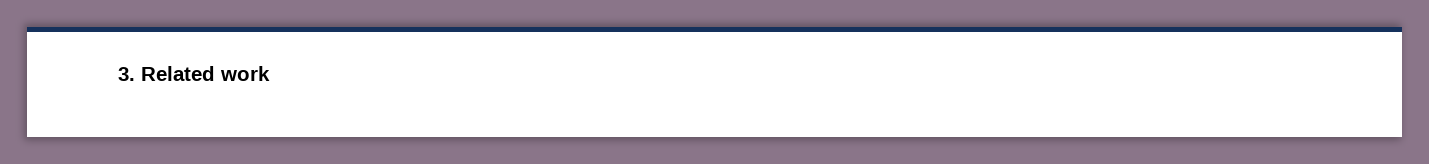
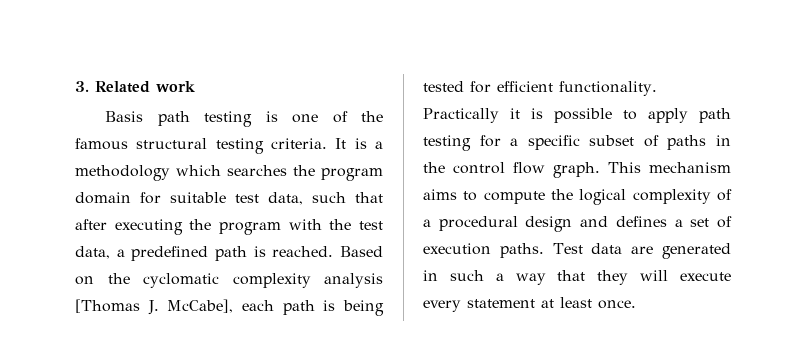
(270, 73) none -> [105,111,384,127] [75,138,383,154] [75,165,383,181] [75,192,383,205] [75,219,383,235] [75,246,383,261] [75,273,383,288] [75,299,384,316] [423,81,657,96] [423,108,731,123] [423,135,731,151] [423,162,731,178] [423,189,732,205] [423,216,732,232] [423,243,731,259] [423,270,731,285] [423,297,636,312] // Basis path testing is one of the famous structural testing criteria. It is a methodology which searches the program domain for suitable test data, such that after executing the program with the test data, a predefined path is reached. Based on the cyclomatic complexity analysis [Thomas J. McCabe], each path is being tested for efficient functionality. Practically it is possible to apply path testing for a specific subset of paths in the control flow graph. This mechanism aims to compute the logical complexity of a procedural design and defines a set of execution paths. Test data are generated in such a way that they will execute every statement at least once.

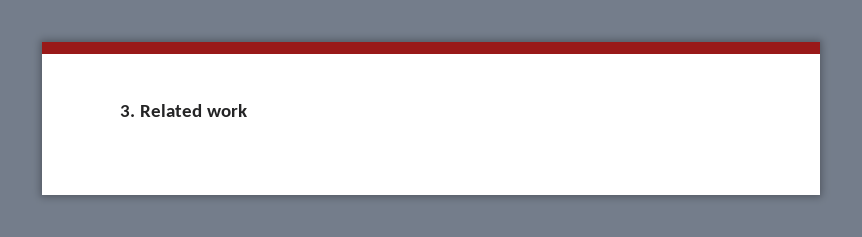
[105,111,384,127] [75,138,383,154] [75,165,383,181] [75,192,383,205] [75,219,383,235] [75,246,383,261] [75,273,383,288] [75,299,384,316] [423,81,657,96] [423,108,731,123] [423,135,731,151] [423,162,731,178] [423,189,732,205] [423,216,732,232] [423,243,731,259] [423,270,731,285] [423,297,636,312] // Basis path testing is one of the famous structural testing criteria. It is a methodology which searches the program domain for suitable test data, such that after executing the program with the test data, a predefined path is reached. Based on the cyclomatic complexity analysis [Thomas J. McCabe], each path is being tested for efficient functionality. Practically it is possible to apply path testing for a specific subset of paths in the control flow graph. This mechanism aims to compute the logical complexity of a procedural design and defines a set of execution paths. Test data are generated in such a way that they will execute every statement at least once. -> (247, 110) none

